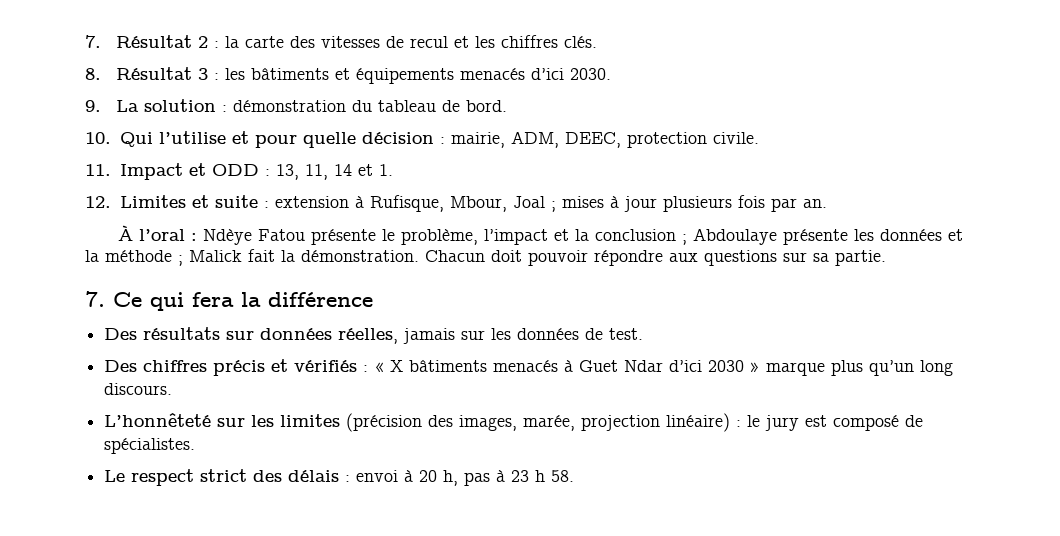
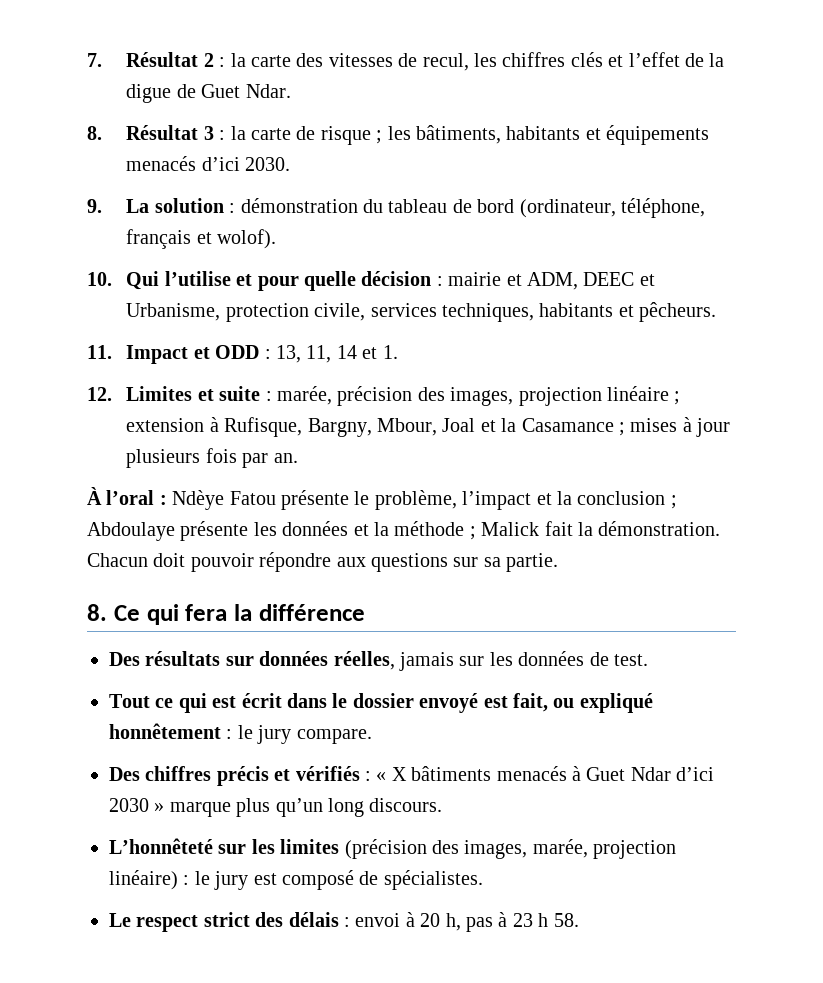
[410,35,598,48] [85,67,330,80] recul et les chiffres clés. // 8. Résultat 3 : les bâtiments -> [422,52,725,71] [126,84,291,103] [87,125,581,145] recul, les chiffres clés et l’effet de la digue de Guet Ndar. // 8. Résultat 3 : la carte de risque ; les bâtiments, habitants
[466,100,508,112] bord. -> [477,198,705,218] [126,229,277,249] bord (ordinateur, téléphone, français et wolof).
[450,131,759,148] mairie, ADM, DEEC, protection civile. -> [448,272,655,290] [126,302,717,322] mairie et ADM, DEEC et Urbanisme, protection civile, services techniques, habitants et pêcheurs.
(269, 204) none -> [276,386,681,406] marée, précision des images, projection linéaire ;
(444, 203) none -> [307,418,372,437] Bargny,
(545, 202) none -> [480,418,614,432] et la Casamance
[85,291,105,307] 7. -> [87,604,107,621] 8.
(644, 334) none -> [109,693,653,713] [109,723,372,744] // Tout ce qui est écrit dans le dossier envoyé est fait, ou expliqué honnêtement : le jury compare.

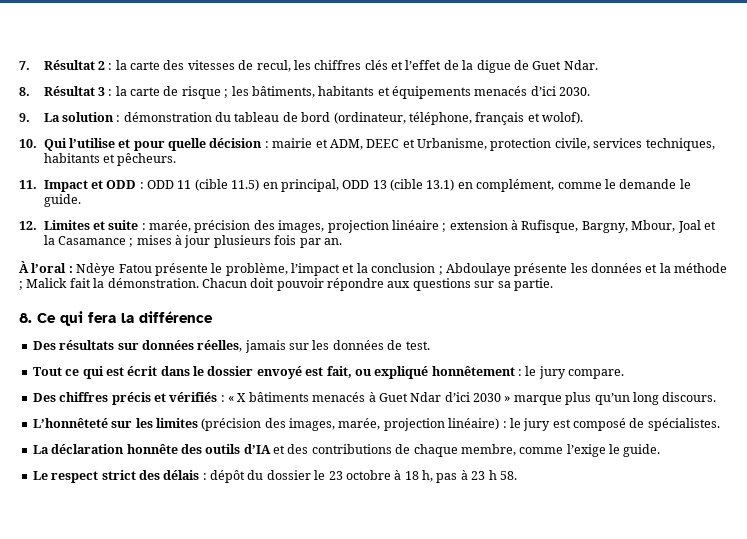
[275,345,398,363] 13, 11, 14 et 1. -> [147,179,691,192] [43,194,81,207] ODD 11 (cible 11.5) en principal, ODD 13 (cible 13.1) en complément, comme le demande le guide.
(483, 880) none -> [32,444,661,457] // La déclaration honnête des outils d’IA et des contributions de chaque membre, comme l’exige le guide.
[355,912,441,927] envoi à 20 -> [210,470,419,483] dépôt du dossier le 23 octobre à 18

